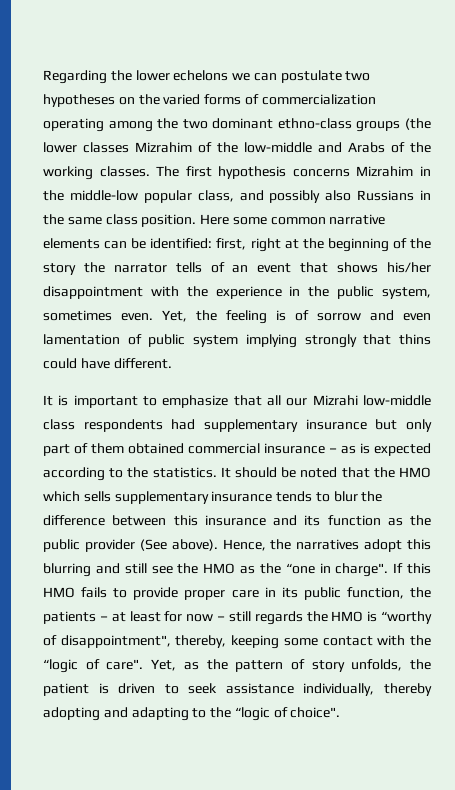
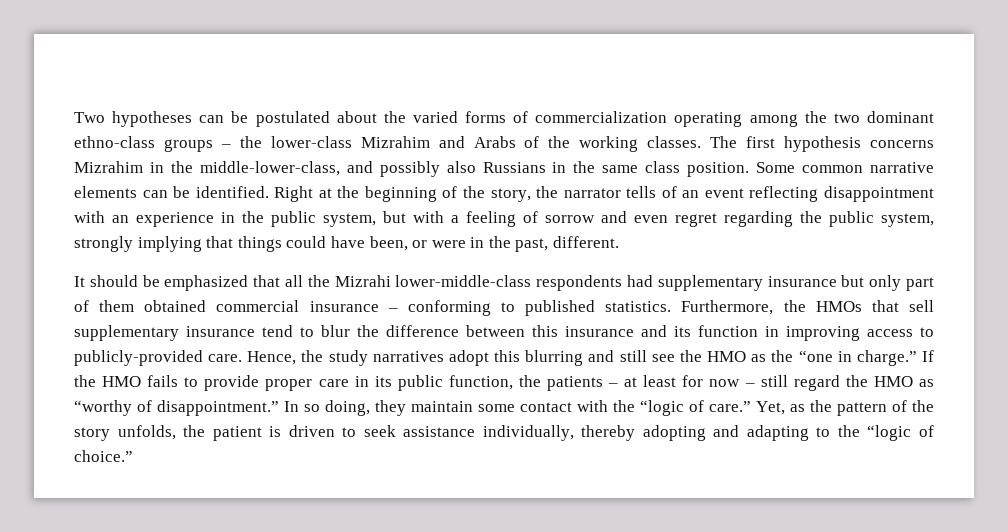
[43,70,371,84] [43,94,135,107] Regarding the lower echelons we can postulate two hypotheses on -> [74,111,377,127] Two hypotheses can be postulated about
[404,118,431,130] [43,142,312,153] (the lower classes Mizrahim of the low-middle -> [220,136,430,148] – the lower-class Mizrahim
[69,190,234,203] middle-low popular class, -> [199,161,340,176] middle-lower-class,
[200,214,267,225] Here some -> [756,162,796,173] Some
[150,238,281,252] identified: first, right -> [195,186,314,202] identified. Right
[43,263,76,275] story -> [490,188,531,202] story,
[300,262,432,273] that shows his/her -> [749,186,819,202] reflecting
[186,286,208,297] the -> [112,215,129,223] an
[43,310,431,324] [43,334,431,348] [43,358,172,369] [43,395,431,408] [43,419,75,430] sometimes even. Yet, the feeling is of sorrow and even lamentation of public system implying strongly that thins could have different. // It is important to emphasize that all our Mizrahi low-middle class -> [383,211,934,227] [74,236,620,252] [74,275,532,291] but with a feeling of sorrow and even regret regarding the public system, strongly implying that things could have been, or were in the past, different. // It should be emphasized that all the Mizrahi lower-middle-class
[341,443,431,456] [43,467,431,481] [43,491,313,504] as is expected according to the statistics. It should be noted that the HMO which sells supplementary insurance tends -> [407,300,934,316] [74,325,293,341] conforming to published statistics. Furthermore, the HMOs that sell supplementary insurance tend
[387,515,431,526] [43,539,218,552] as the public provider (See above). -> [765,326,934,341] [74,350,243,366] in improving access to publicly-provided care.
(292, 544) none -> [328,350,368,366] study
[335,563,431,577] charge". If this -> [856,350,934,366] [74,375,96,387] charge.” If the
[254,611,378,625] regards the HMO is -> [793,375,934,391] regard the HMO as
[60,635,280,649] disappointment", thereby, keeping -> [157,400,473,416] disappointment.” In so doing, they maintain
[106,659,144,670] care". -> [709,401,751,412] care.”
(305, 664) none -> [912,400,934,412] the
[290,707,341,718] choice". -> [74,450,133,462] choice.”

